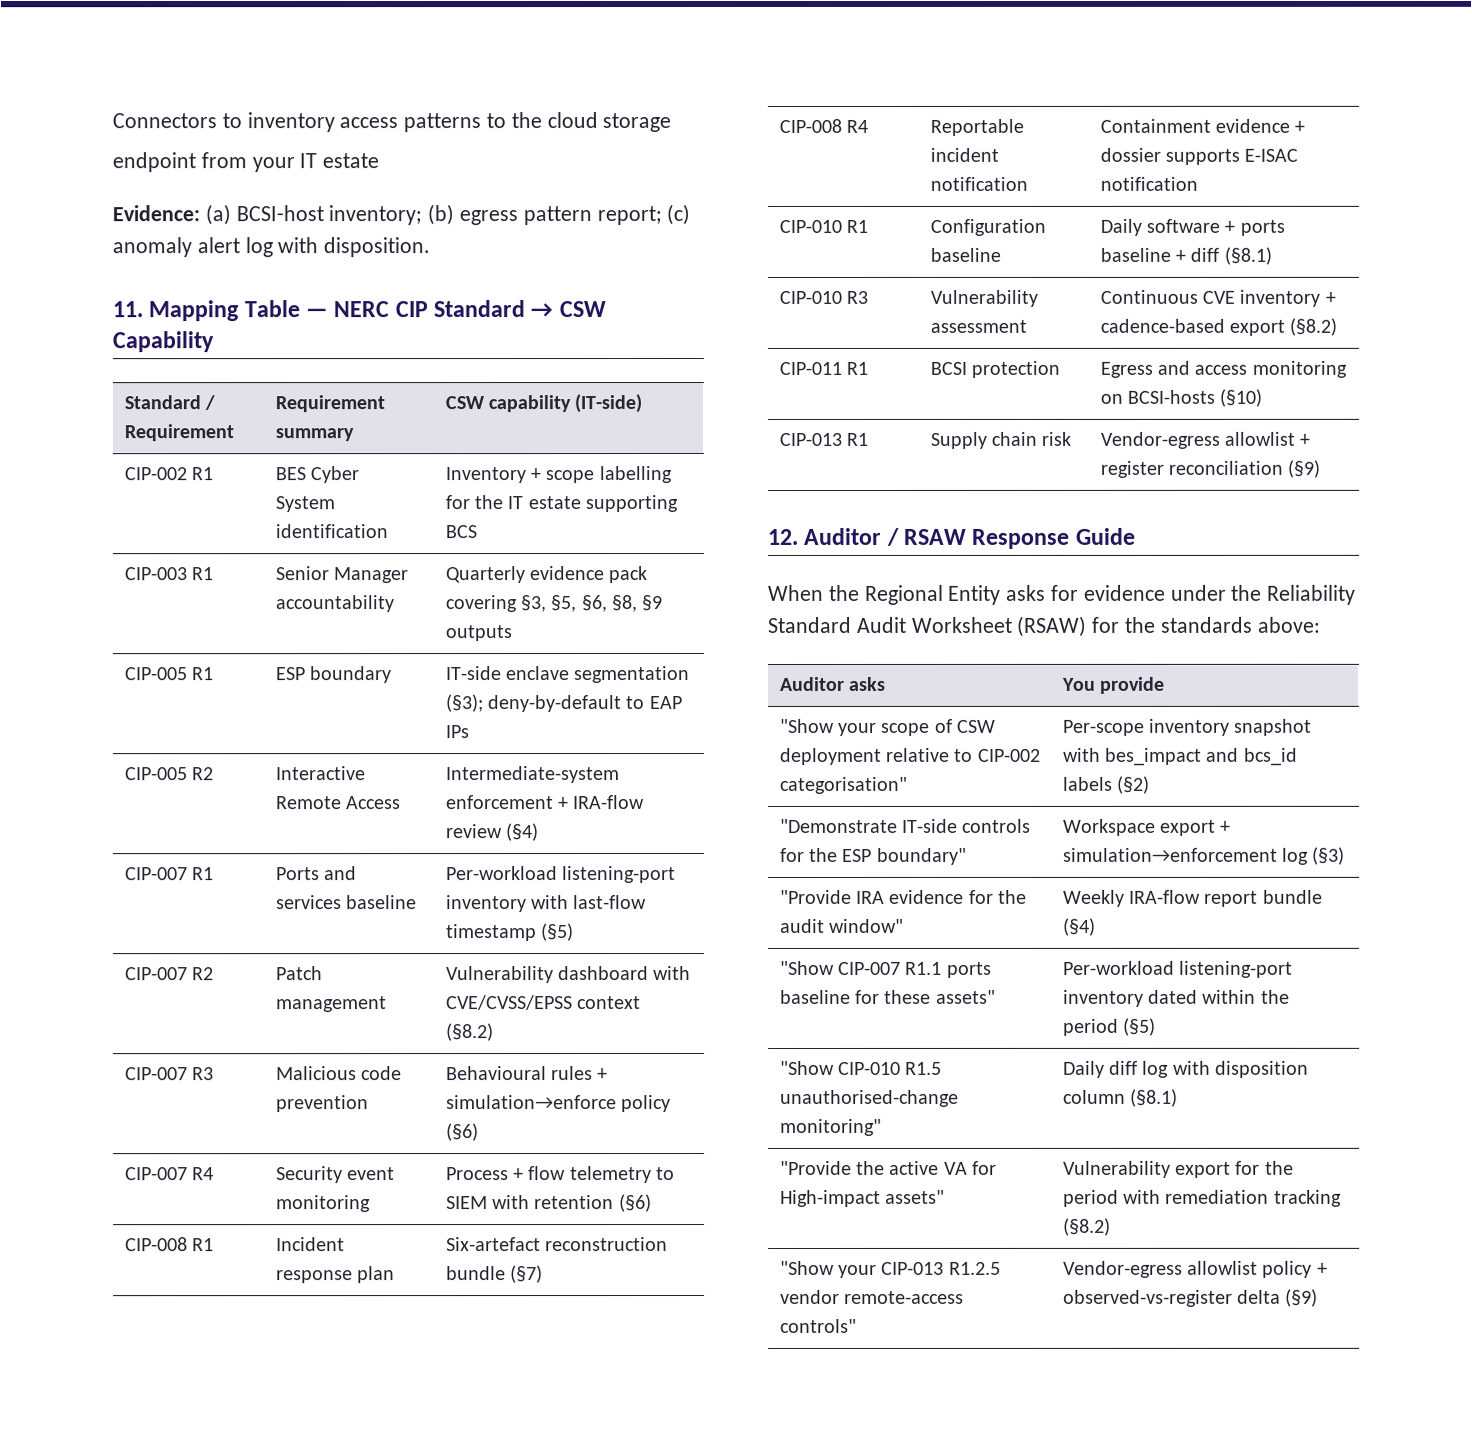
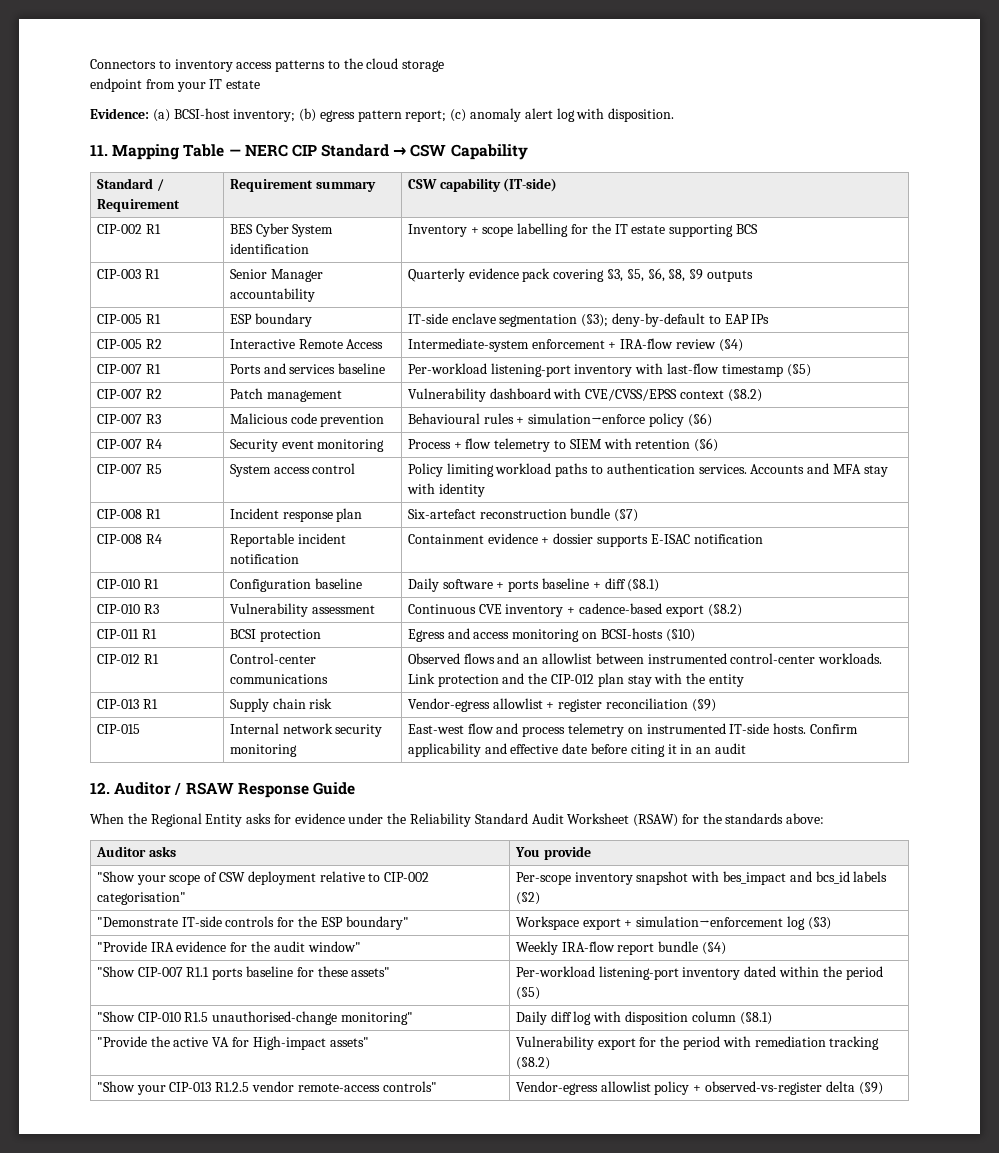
(652, 1203) none -> [96,464,162,474] [229,463,356,477] [407,463,888,477] [406,483,485,497] // CIP-007 R5 | System access control | Policy limiting workload paths to authentication services. Accounts and MFA stay with identity
(1263, 397) none -> [96,654,159,664] [229,653,316,664] [229,674,328,684] [407,653,883,664] [407,673,744,687] // CIP-012 R1 | Control-center communications | Observed flows and an allowlist between instrumented control-center workloads. Link protection and the CIP-012 plan stay with the entity
(1321, 468) none -> [96,724,140,734] [229,723,383,737] [229,744,297,757] [407,723,858,737] [407,743,746,757] // CIP-015 | Internal network security monitoring | East-west flow and process telemetry on instrumented IT-side hosts. Confirm applicability and effective date before citing it in an audit

